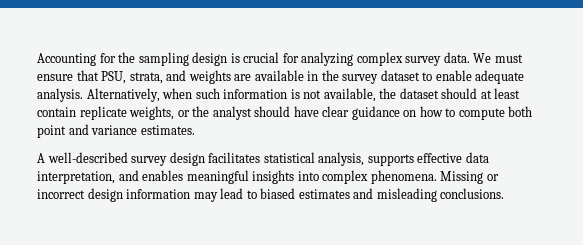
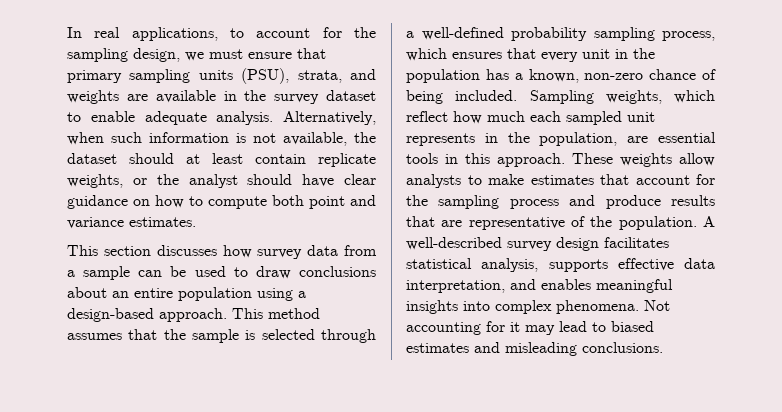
[37,52,523,66] [37,70,127,84] Accounting for the sampling design is crucial for analyzing complex survey data. We must ensure that PSU, -> [67,27,376,41] [67,48,326,62] [67,68,290,84] In real applications, to account for the sampling design, we must ensure that primary sampling units (PSU),
(195, 130) none -> [67,245,378,259] [67,266,376,280] [67,287,306,301] [67,308,320,322] [67,329,376,343] [406,27,715,41] [406,48,655,62] [406,69,716,83] [406,90,715,104] [406,111,655,125] [406,132,716,146] [406,153,715,167] [406,174,715,188] [406,195,715,209] [406,216,697,230] This section discusses how survey data from a sample can be used to draw conclusions about an entire population using a design-based approach. This method assumes that the sample is selected through a well-defined probability sampling process, which ensures that every unit in the population has a known, non-zero chance of being included. Sampling weights, which reflect how much each sampled unit represents in the population, are essential tools in this approach. These weights allow analysts to make estimates that account for the sampling process and produce results that are representative of the population.
[440,171,499,184] [37,188,191,202] Missing or incorrect design information -> [644,300,670,311] [406,321,520,335] Not accounting for it

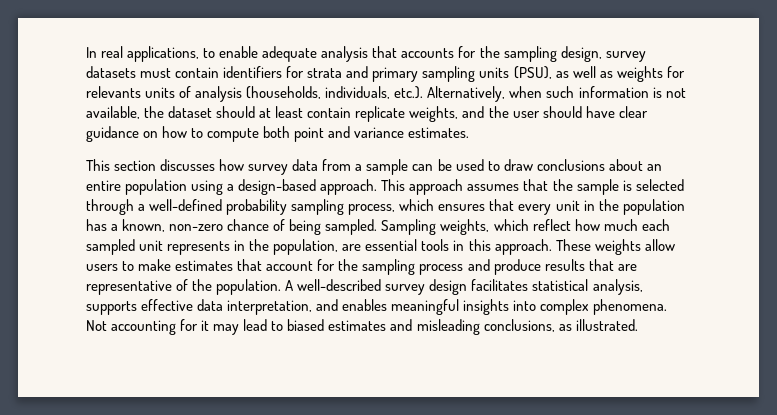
[256,27,376,38] [67,48,326,62] [67,68,376,84] [67,90,377,104] [67,111,274,125] account for the sampling design, we must ensure that primary sampling units (PSU), strata, and weights are available in the survey dataset to enable adequate analysis. -> [219,46,646,62] [86,66,685,82] [86,86,424,102] enable adequate analysis that accounts for the sampling design, survey datasets must contain identifiers for strata and primary sampling units (PSU), as well as weights for relevants units of analysis (households, individuals, etc.).
[132,174,238,188] or the analyst -> [462,106,540,118] and the user
[268,308,320,319] method -> [409,179,464,195] approach
[455,90,518,101] included. -> [325,219,378,235] sampled.
[406,174,461,188] analysts -> [86,264,118,271] users
[582,342,663,353] conclusions. -> [483,319,638,332] conclusions, as illustrated.

